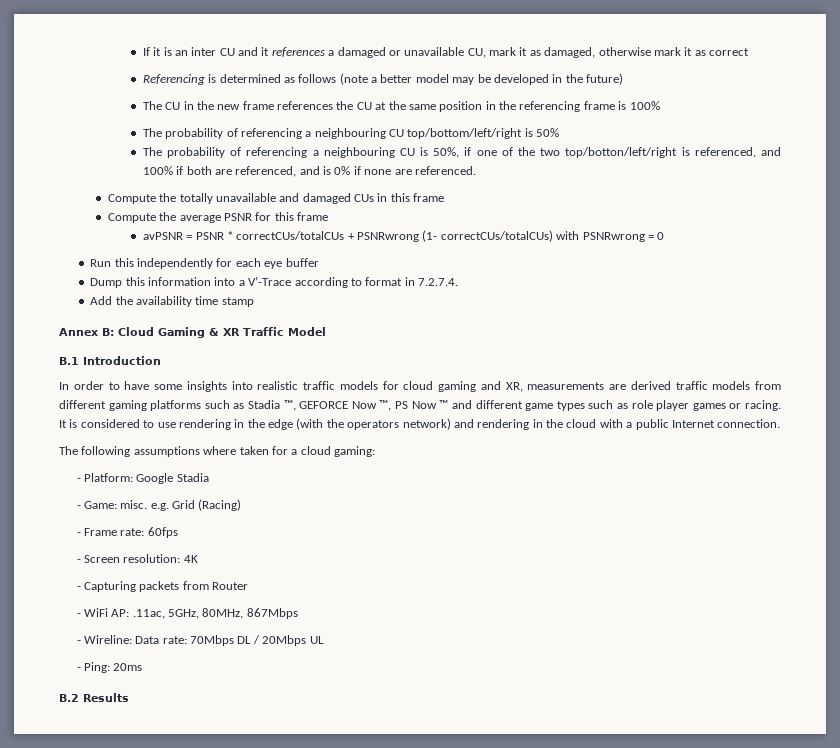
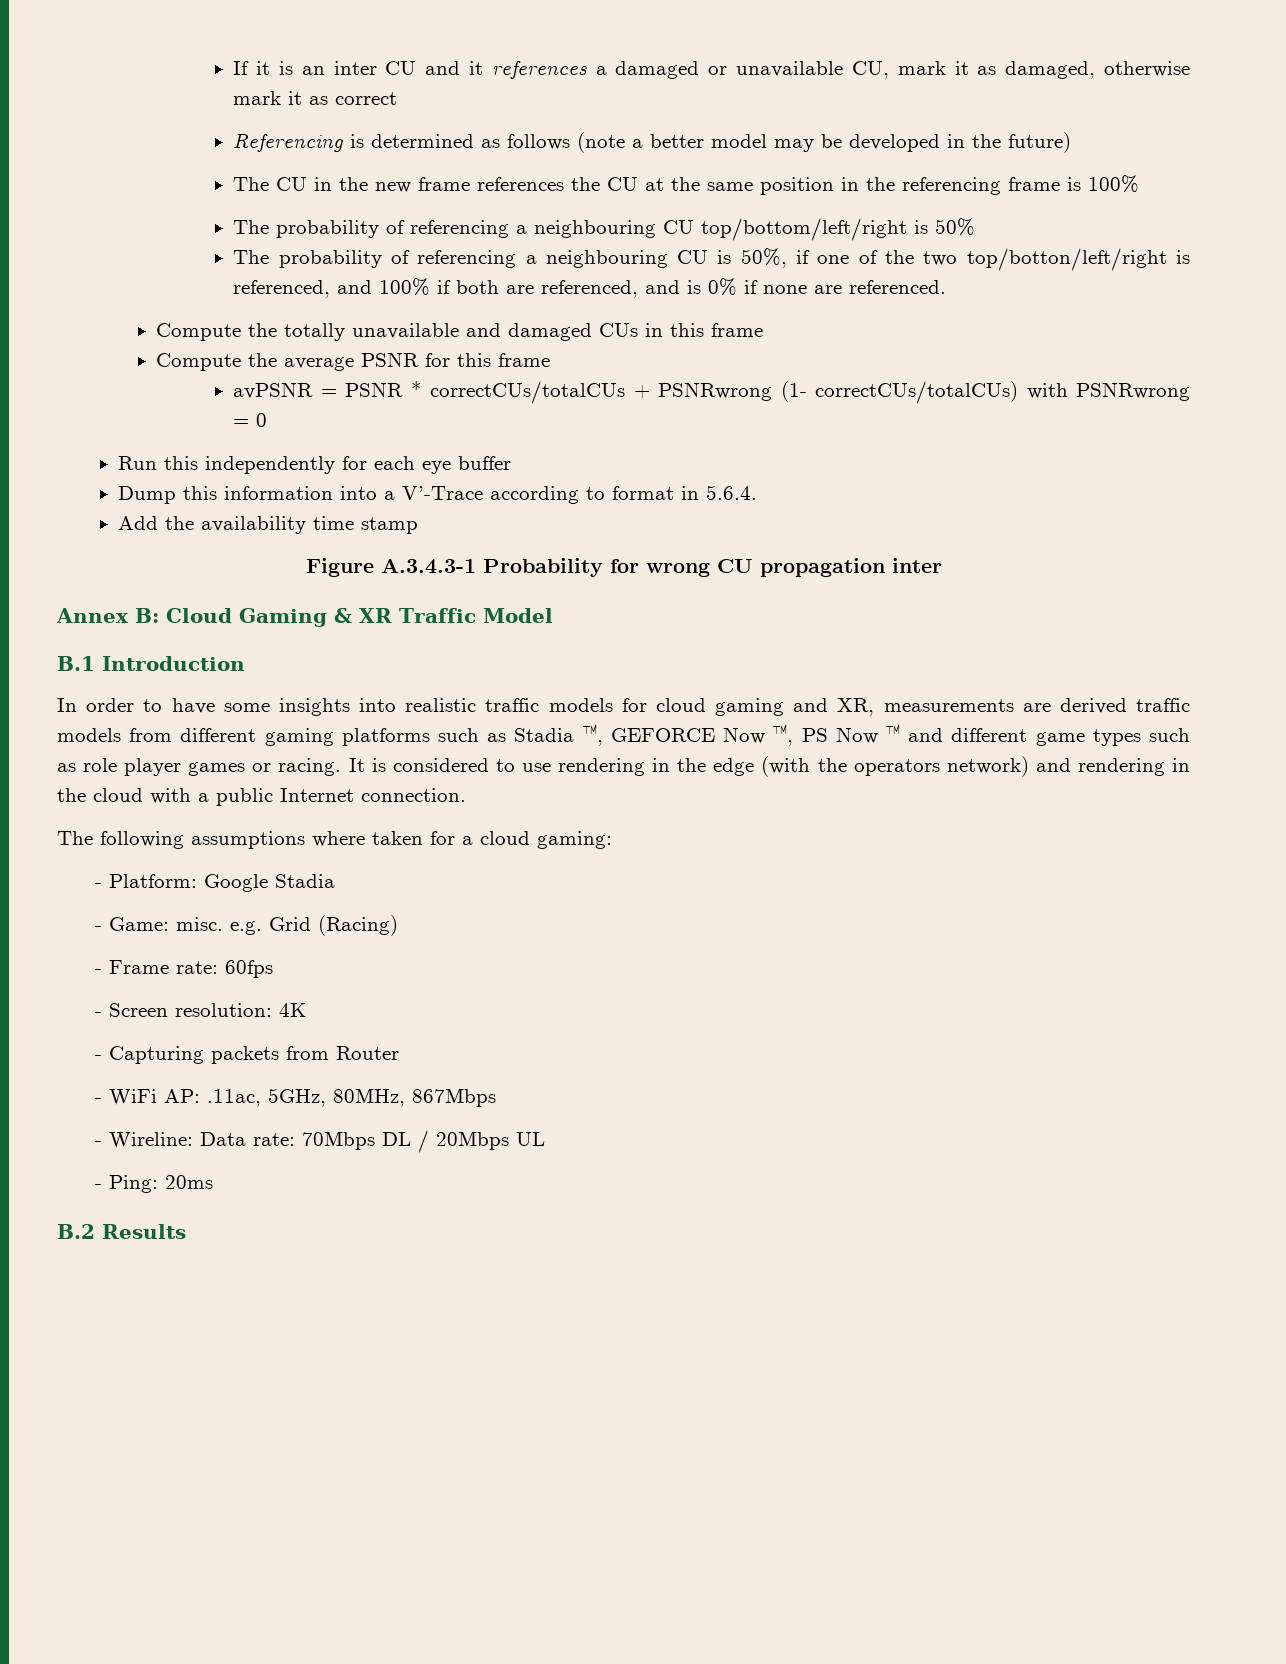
[417,278,458,286] 7.2.7.4. -> [705,485,757,500] 5.6.4.
(254, 302) none -> [305,558,942,577] // Figure A.3.4.3-1 Probability for wrong CU propagation inter

